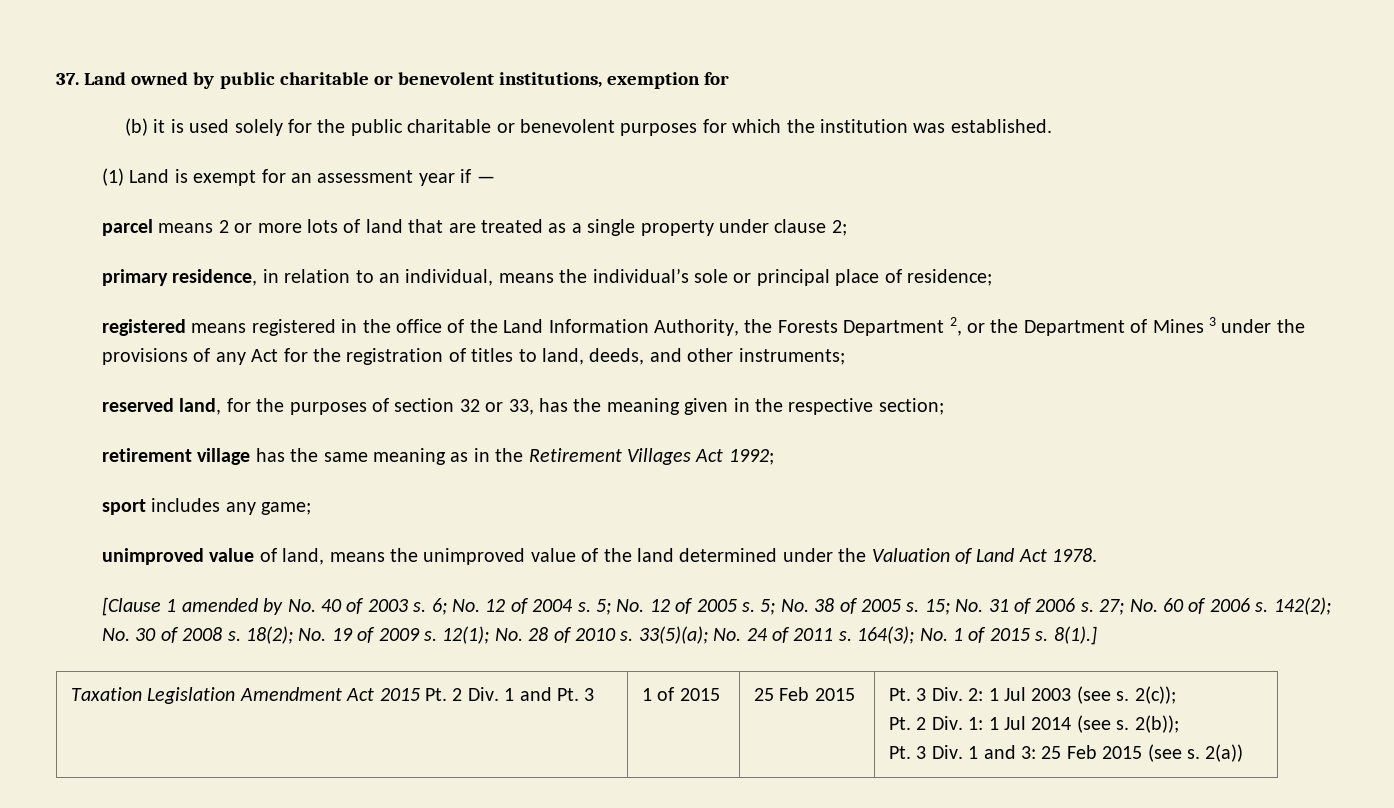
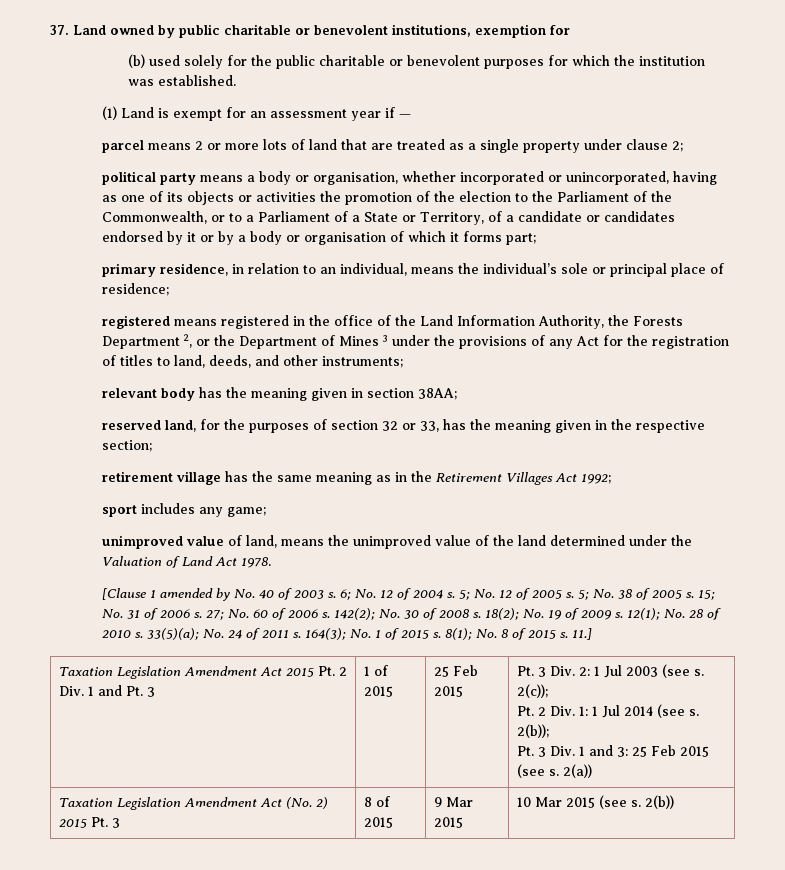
[153,119,184,133] it is -> (146, 61) none
(847, 228) none -> [102,171,718,185] [102,191,673,205] [102,211,676,225] [102,231,537,245] // political party means a body or organisation, whether incorporated or unincorporated, having as one of its objects or activities the promotion of the election to the Parliament of the Commonwealth, or to a Parliament of a State or Territory, of a candidate or candidates endorsed by it or by a body or organisation of which it forms part;
(845, 356) none -> [102,387,458,401] // relevant body has the meaning given in section 38AA;
[1053,626,1097,645] 8(1).] -> [445,628,593,640] 8(1); No. 8 of 2015 s. 11.]
(1244, 753) none -> [58,797,328,810] [58,817,120,828] [363,796,390,807] [363,817,393,828] [433,797,473,807] [433,817,463,828] [516,795,674,809] // Taxation Legislation Amendment Act (No. 2) 2015 Pt. 3 | 8 of 2015 | 9 Mar 2015 | 10 Mar 2015 (see s. 2(b))

